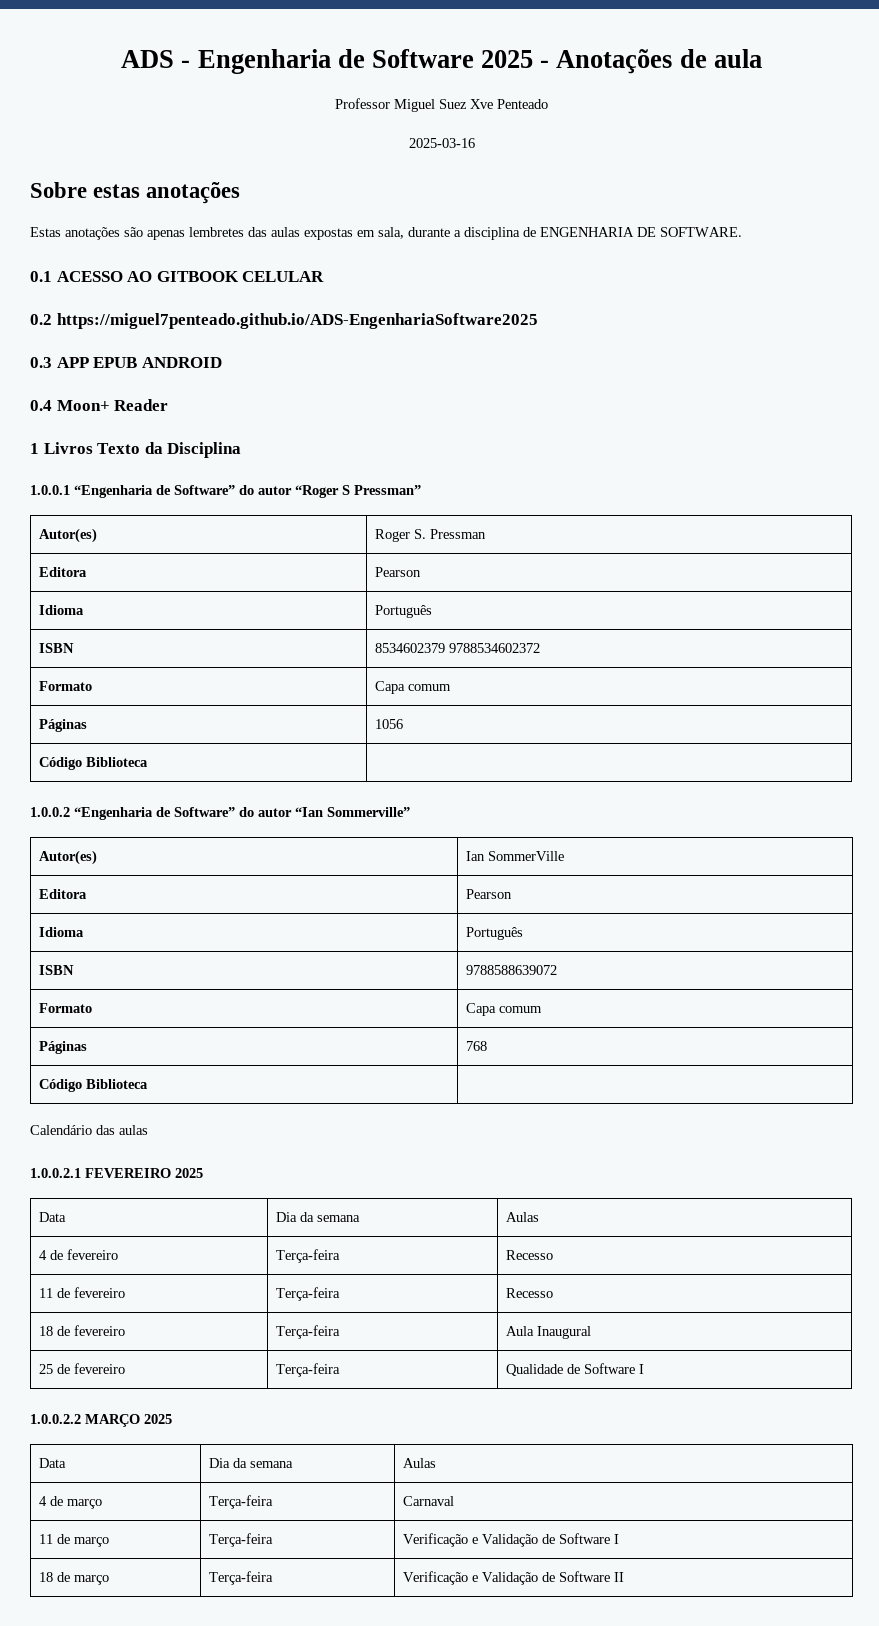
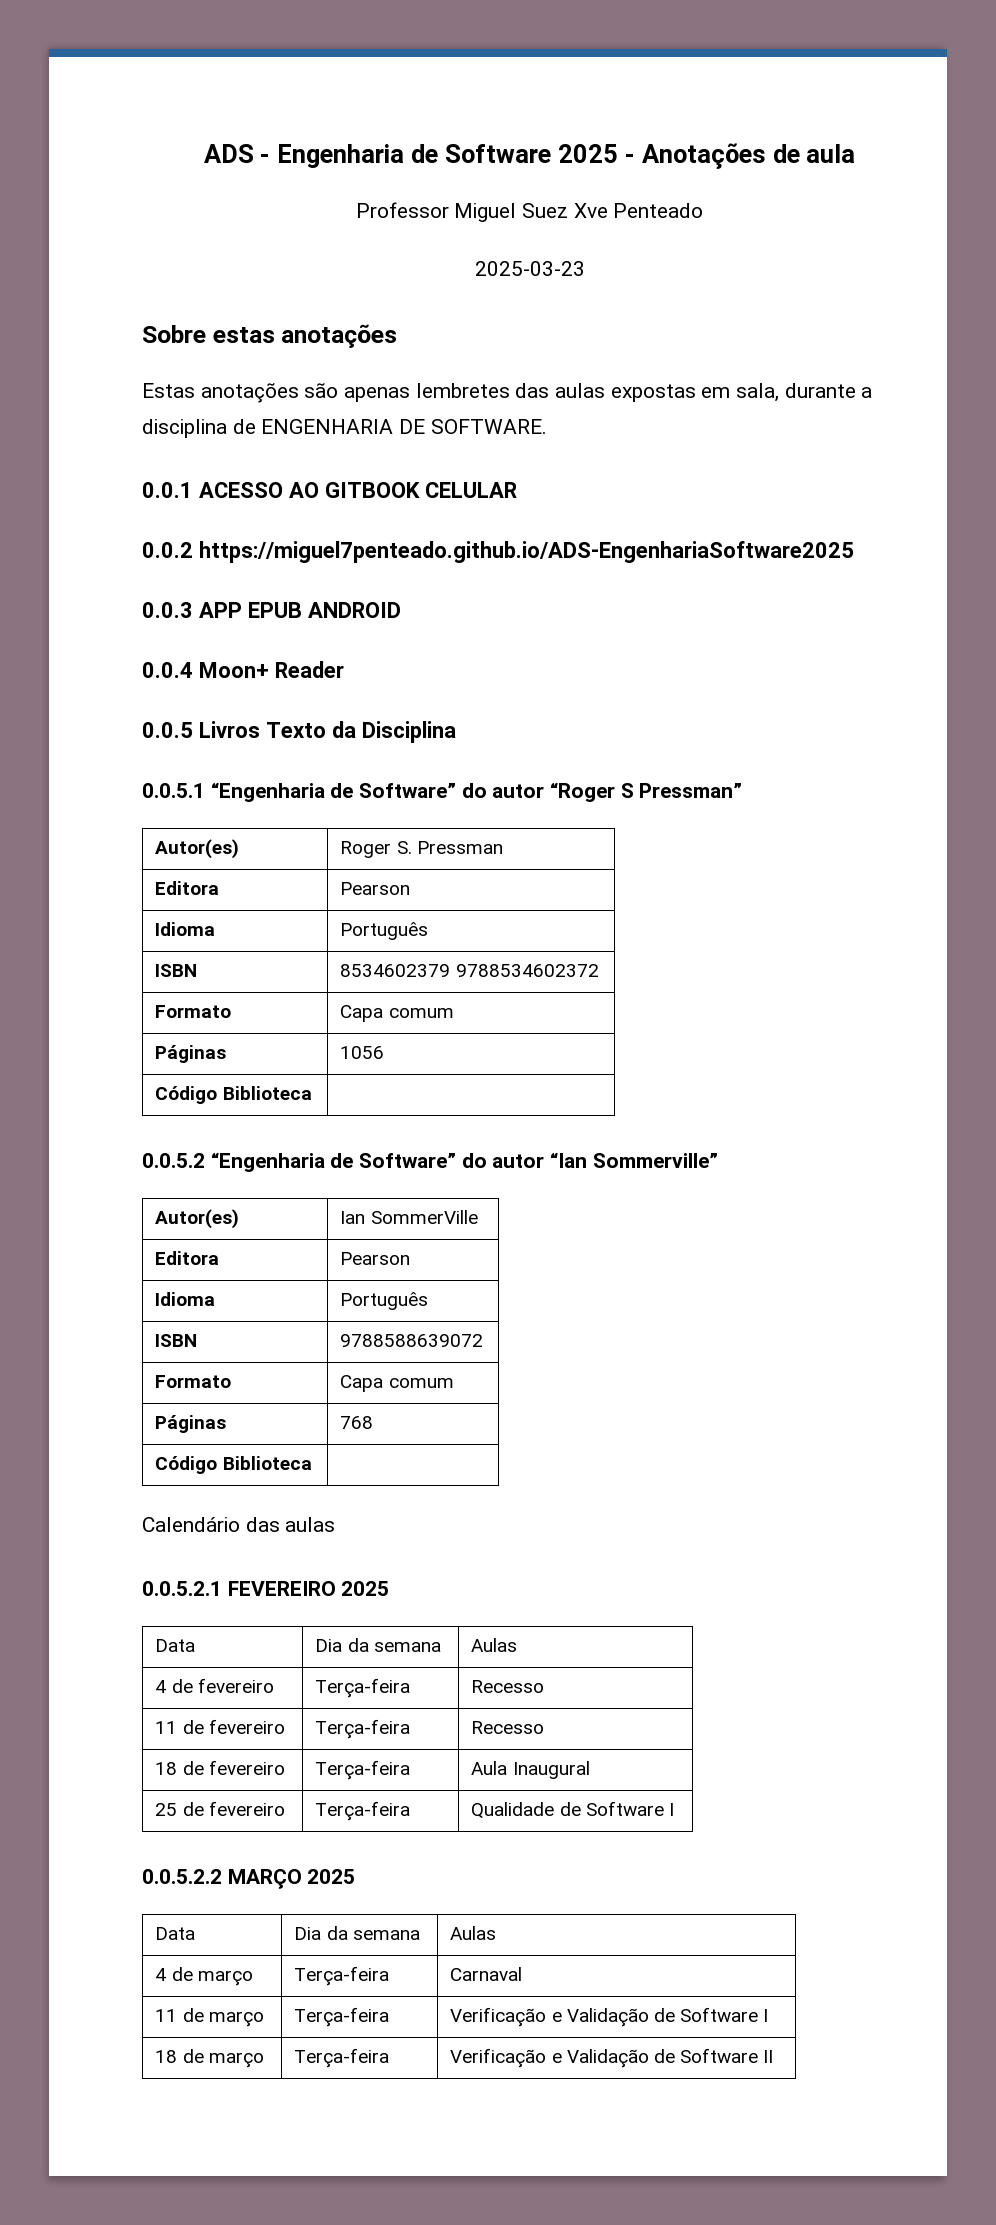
[408,138,475,148] 2025-03-16 -> [474,261,585,276] 2025-03-23
[30,271,52,282] 0.1 -> [142,482,193,498] 0.0.1
[30,314,52,325] 0.2 -> [142,542,193,558] 0.0.2
[30,357,52,368] 0.3 -> [142,602,193,618] 0.0.3
[30,400,52,411] 0.4 -> [142,662,193,678] 0.0.4
[30,443,39,454] 1 -> [142,722,193,738] 0.0.5
[30,485,70,495] 1.0.0.1 -> [142,783,205,798] 0.0.5.1
[30,807,70,817] 1.0.0.2 -> [142,1153,205,1168] 0.0.5.2
[30,1168,81,1178] 1.0.0.2.1 -> [142,1581,222,1596] 0.0.5.2.1
[30,1414,81,1424] 1.0.0.2.2 -> [142,1869,222,1884] 0.0.5.2.2

